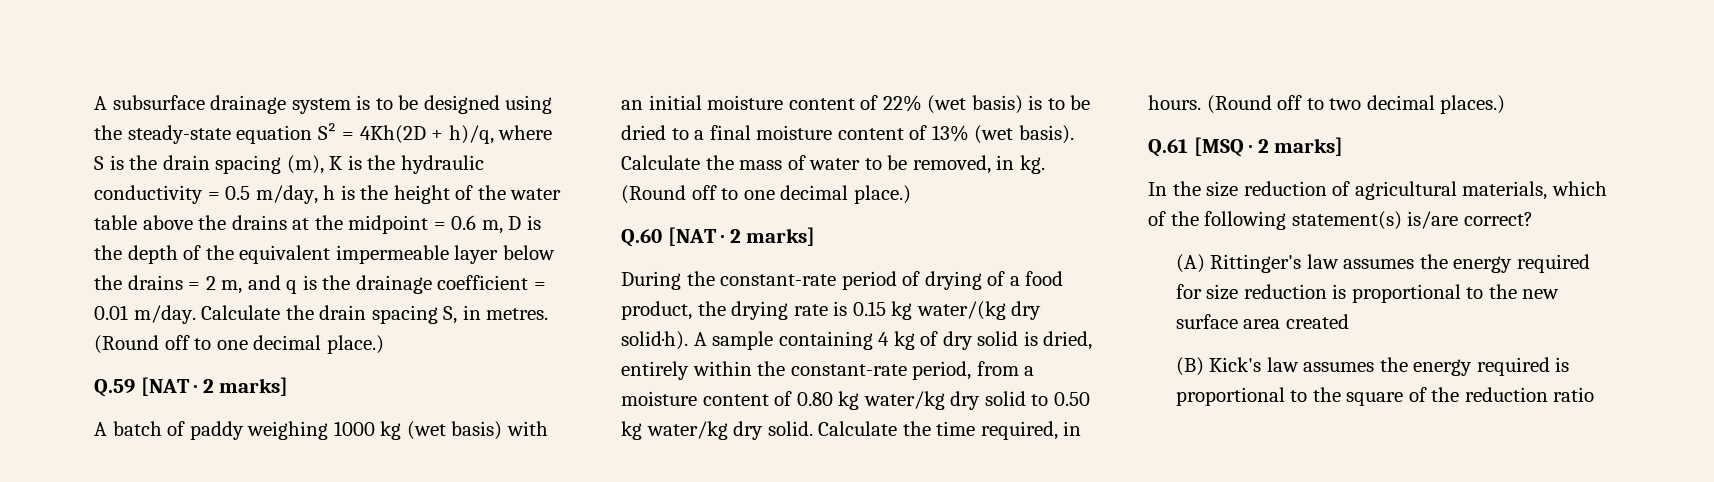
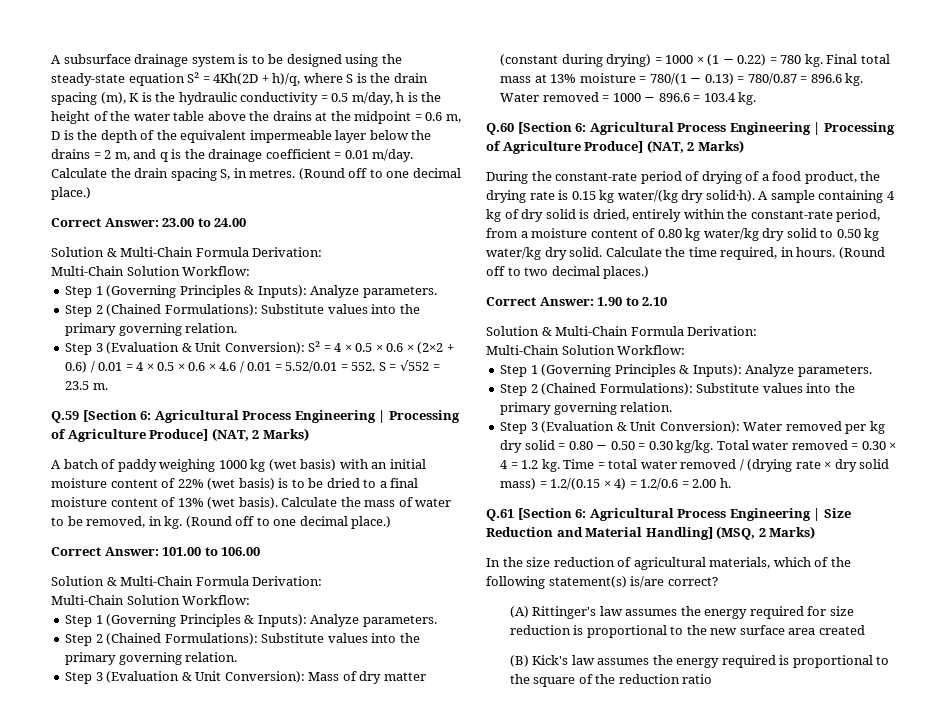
[94,377,289,397] Q.59 [NAT · 2 marks] -> [51,218,247,227] [51,247,323,257] [51,266,251,276] [65,285,437,298] [65,304,420,317] [65,323,238,336] [65,341,454,355] [65,360,440,373] [65,381,108,390] [51,410,460,423] [51,428,309,442] Correct Answer: 23.00 to 24.00 // Solution & Multi-Chain Formula Derivation: // Multi-Chain Solution Workflow: // Step 1 (Governing Principles & Inputs): Analyze parameters. // Step 2 (Chained Formulations): Substitute values into the primary governing relation. // Step 3 (Evaluation & Unit Conversion): S² = 4 × 0.5 × 0.6 × (2×2 + 0.6) / 0.01 = 4 × 0.5 × 0.6 × 4.6 / 0.01 = 5.52/0.01 = 552. S = √552 = 23.5 m. // Q.59 [Section 6: Agricultural Process Engineering | Processing of Agriculture Produce] (NAT, 2 Marks)
[621,227,816,247] Q.60 [NAT · 2 marks] -> [51,547,261,556] [51,576,323,586] [51,595,251,605] [65,614,437,627] [65,633,420,646] [65,652,238,665] [65,671,426,684] [500,54,890,67] [500,73,864,86] [500,92,757,105] [486,122,895,135] [486,140,744,154] Correct Answer: 101.00 to 106.00 // Solution & Multi-Chain Formula Derivation: // Multi-Chain Solution Workflow: // Step 1 (Governing Principles & Inputs): Analyze parameters. // Step 2 (Chained Formulations): Substitute values into the primary governing relation. // Step 3 (Evaluation & Unit Conversion): Mass of dry matter (constant during drying) = 1000 × (1 − 0.22) = 780 kg. Final total mass at 13% moisture = 780/(1 − 0.13) = 780/0.87 = 896.6 kg. Water removed = 1000 − 896.6 = 103.4 kg. // Q.60 [Section 6: Agricultural Process Engineering | Processing of Agriculture Produce] (NAT, 2 Marks)
[1148,137,1344,157] Q.61 [MSQ · 2 marks] -> [486,297,668,306] [486,326,758,336] [486,345,686,355] [500,364,872,377] [500,383,855,396] [500,402,673,415] [500,421,885,434] [500,440,897,453] [500,459,890,472] [500,478,731,490] [486,508,851,521] [486,526,816,540] Correct Answer: 1.90 to 2.10 // Solution & Multi-Chain Formula Derivation: // Multi-Chain Solution Workflow: // Step 1 (Governing Principles & Inputs): Analyze parameters. // Step 2 (Chained Formulations): Substitute values into the primary governing relation. // Step 3 (Evaluation & Unit Conversion): Water removed per kg dry solid = 0.80 − 0.50 = 0.30 kg/kg. Total water removed = 0.30 × 4 = 1.2 kg. Time = total water removed / (drying rate × dry solid mass) = 1.2/(0.15 × 4) = 1.2/0.6 = 2.00 h. // Q.61 [Section 6: Agricultural Process Engineering | Size Reduction and Material Handling] (MSQ, 2 Marks)

